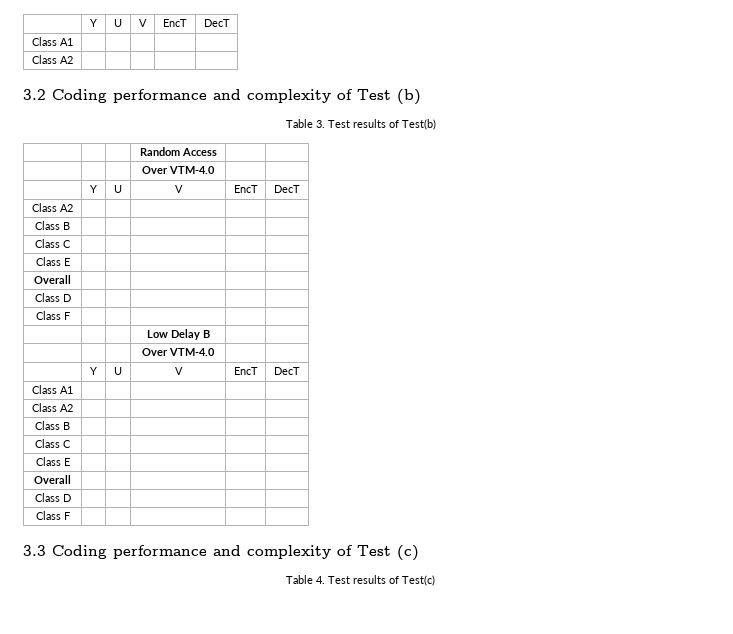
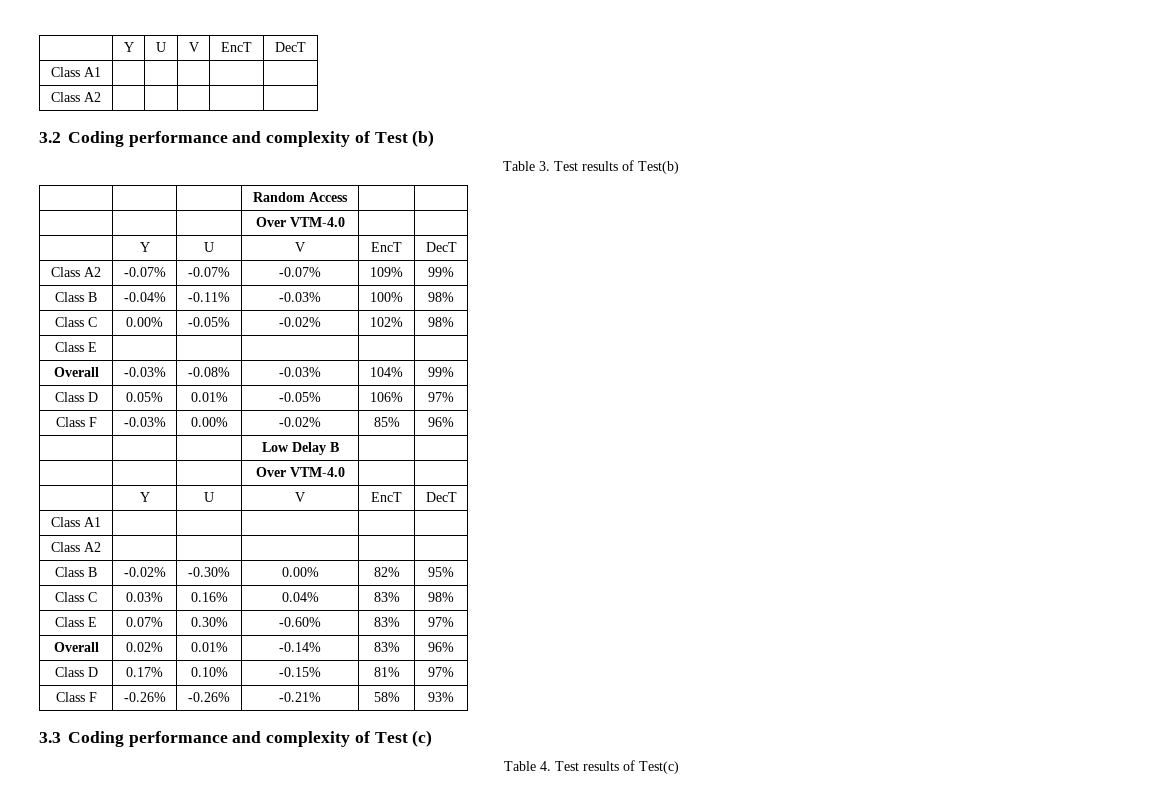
[35,221,70,230] [35,239,71,248] [35,257,70,266] [34,275,71,284] [34,293,71,302] [35,311,70,320] | | | | // Class B | | | | | // Class C | | | | | // Class E | | | | | // Overall | | | | | // Class D | | | | | // Class F | | | | | -> [123,267,166,277] [188,267,230,277] [279,267,321,277] [370,267,403,277] [428,267,454,277] [55,292,97,302] [123,292,166,302] [188,292,230,302] [279,292,321,302] [370,292,403,302] [428,292,454,302] [55,317,97,327] [126,317,163,327] [188,317,230,327] [279,317,321,327] [370,317,403,327] [428,317,454,327] [55,342,97,352] [53,367,99,377] [123,367,166,377] [188,367,230,377] [279,367,321,377] [370,367,403,377] [428,367,454,377] [54,392,98,402] [126,392,163,402] [190,392,228,402] [279,392,321,402] [370,392,403,402] [428,392,454,402] [55,417,97,427] [123,417,166,427] [190,417,228,427] [279,417,321,427] [373,417,400,427] [428,417,454,427] -0.07% | -0.07% | -0.07% | 109% | 99% // Class B | -0.04% | -0.11% | -0.03% | 100% | 98% // Class C | 0.00% | -0.05% | -0.02% | 102% | 98% // Class E | | | | | // Overall | -0.03% | -0.08% | -0.03% | 104% | 99% // Class D | 0.05% | 0.01% | -0.05% | 106% | 97% // Class F | -0.03% | 0.00% | -0.02% | 85% | 96%
[35,439,71,448] [35,457,70,466] [34,475,71,484] [34,493,71,502] [35,511,70,520] | | | | // Class C | | | | | // Class E | | | | | // Overall | | | | | // Class D | | | | | // Class F | | | | | -> [123,567,166,577] [188,567,230,577] [281,567,319,577] [373,567,400,577] [428,567,454,577] [55,592,97,602] [126,592,163,602] [190,592,228,602] [281,592,319,602] [373,592,400,602] [428,592,454,602] [55,617,97,627] [126,617,163,627] [190,617,228,627] [279,617,321,627] [373,617,400,627] [428,617,454,627] [53,642,99,652] [126,642,163,652] [190,642,228,652] [279,642,321,652] [373,642,400,652] [428,642,454,652] [54,667,98,677] [126,667,163,677] [190,667,228,677] [279,667,321,677] [373,667,400,677] [428,667,454,677] [55,692,97,702] [123,692,166,702] [188,692,230,702] [279,692,321,702] [373,692,400,702] [428,692,454,702] -0.02% | -0.30% | 0.00% | 82% | 95% // Class C | 0.03% | 0.16% | 0.04% | 83% | 98% // Class E | 0.07% | 0.30% | -0.60% | 83% | 97% // Overall | 0.02% | 0.01% | -0.14% | 83% | 96% // Class D | 0.17% | 0.10% | -0.15% | 81% | 97% // Class F | -0.26% | -0.26% | -0.21% | 58% | 93%

